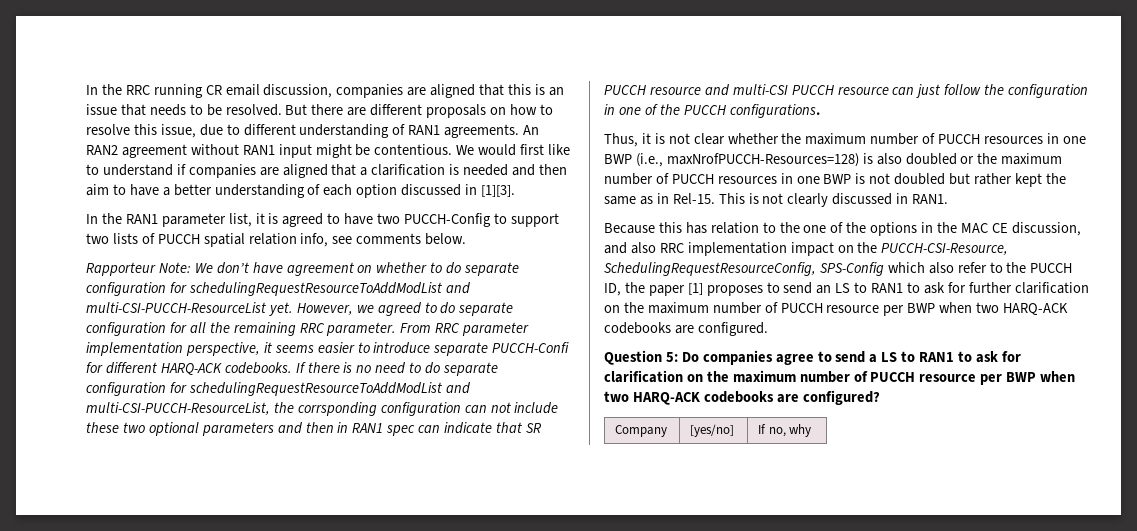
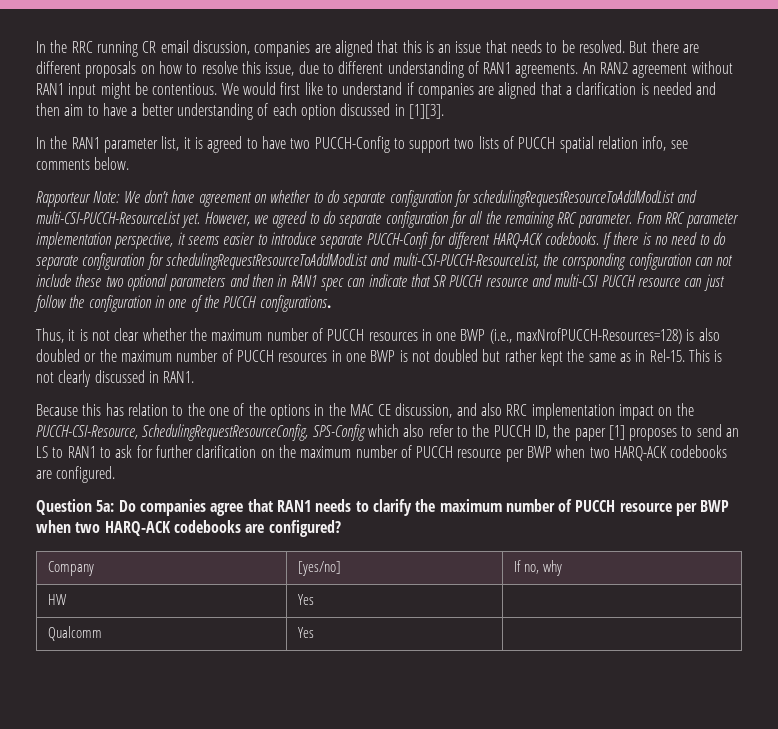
[665,352,678,362] 5: -> [96,500,115,512] 5a:
[817,351,1021,363] [604,370,703,383] to send a LS to RAN1 to ask for clarification on -> [247,499,412,516] that RAN1 needs to clarify
(812, 430) none -> [48,594,68,605] [298,594,315,605] [48,626,103,641] [298,627,315,638] // HW | Yes | // Qualcomm | Yes |

